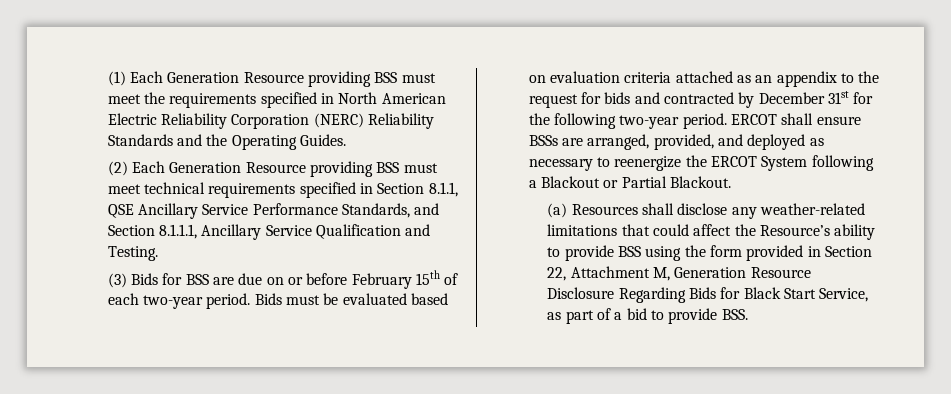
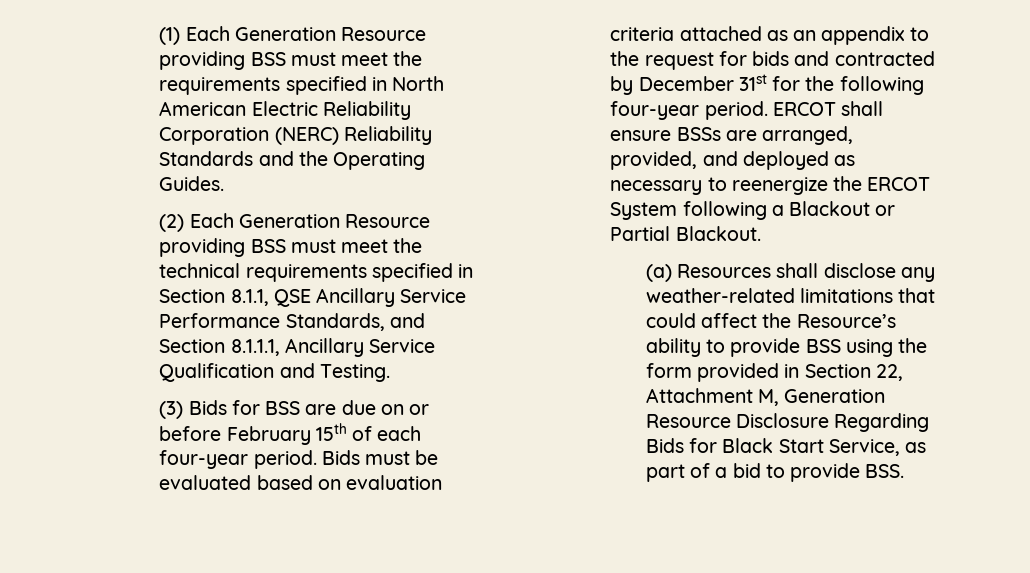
(141, 189) none -> [393,238,423,253] the
[142,295,203,309] two-year -> [159,450,249,469] four-year
[619,115,680,129] two-year -> [610,101,700,120] four-year

